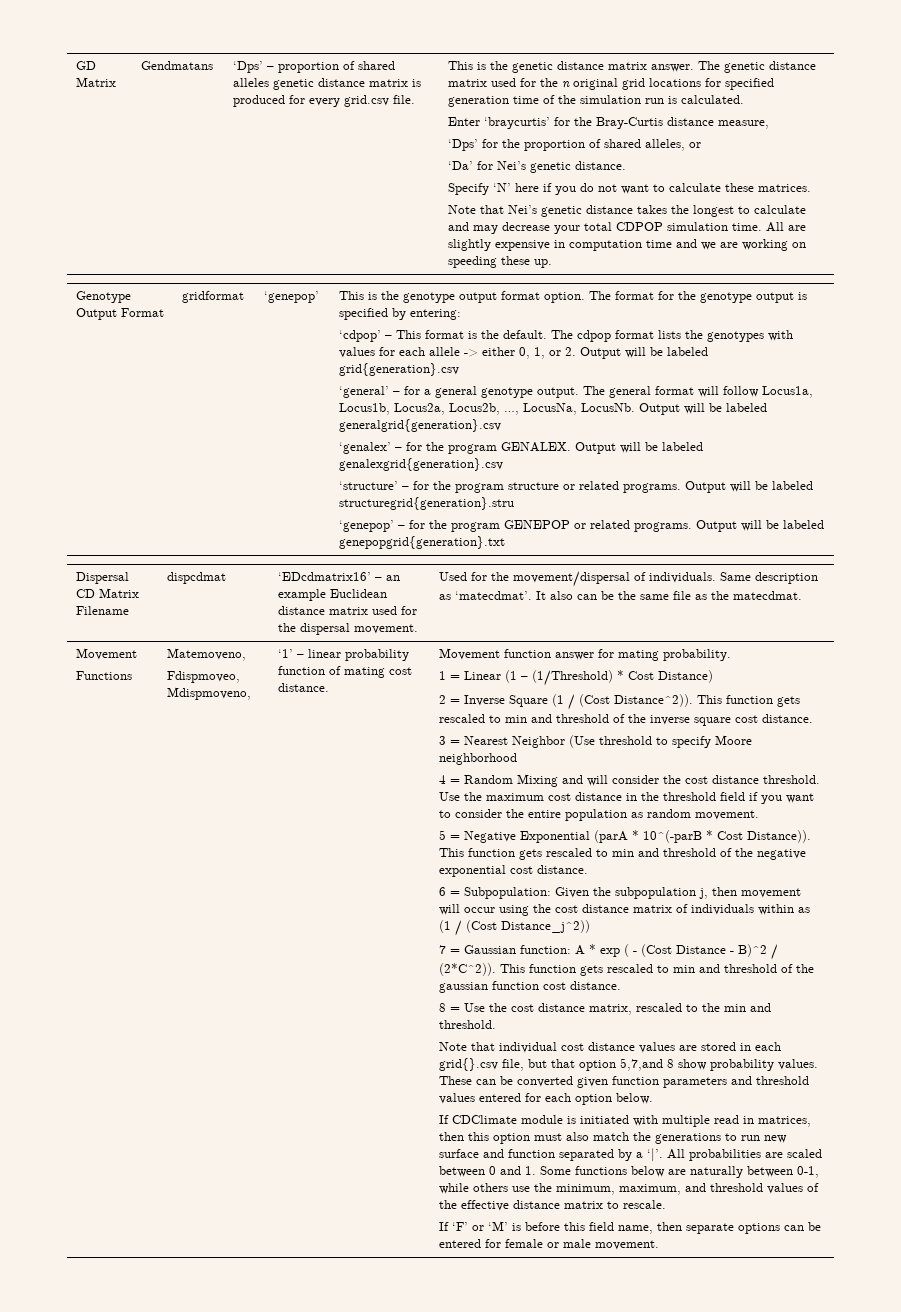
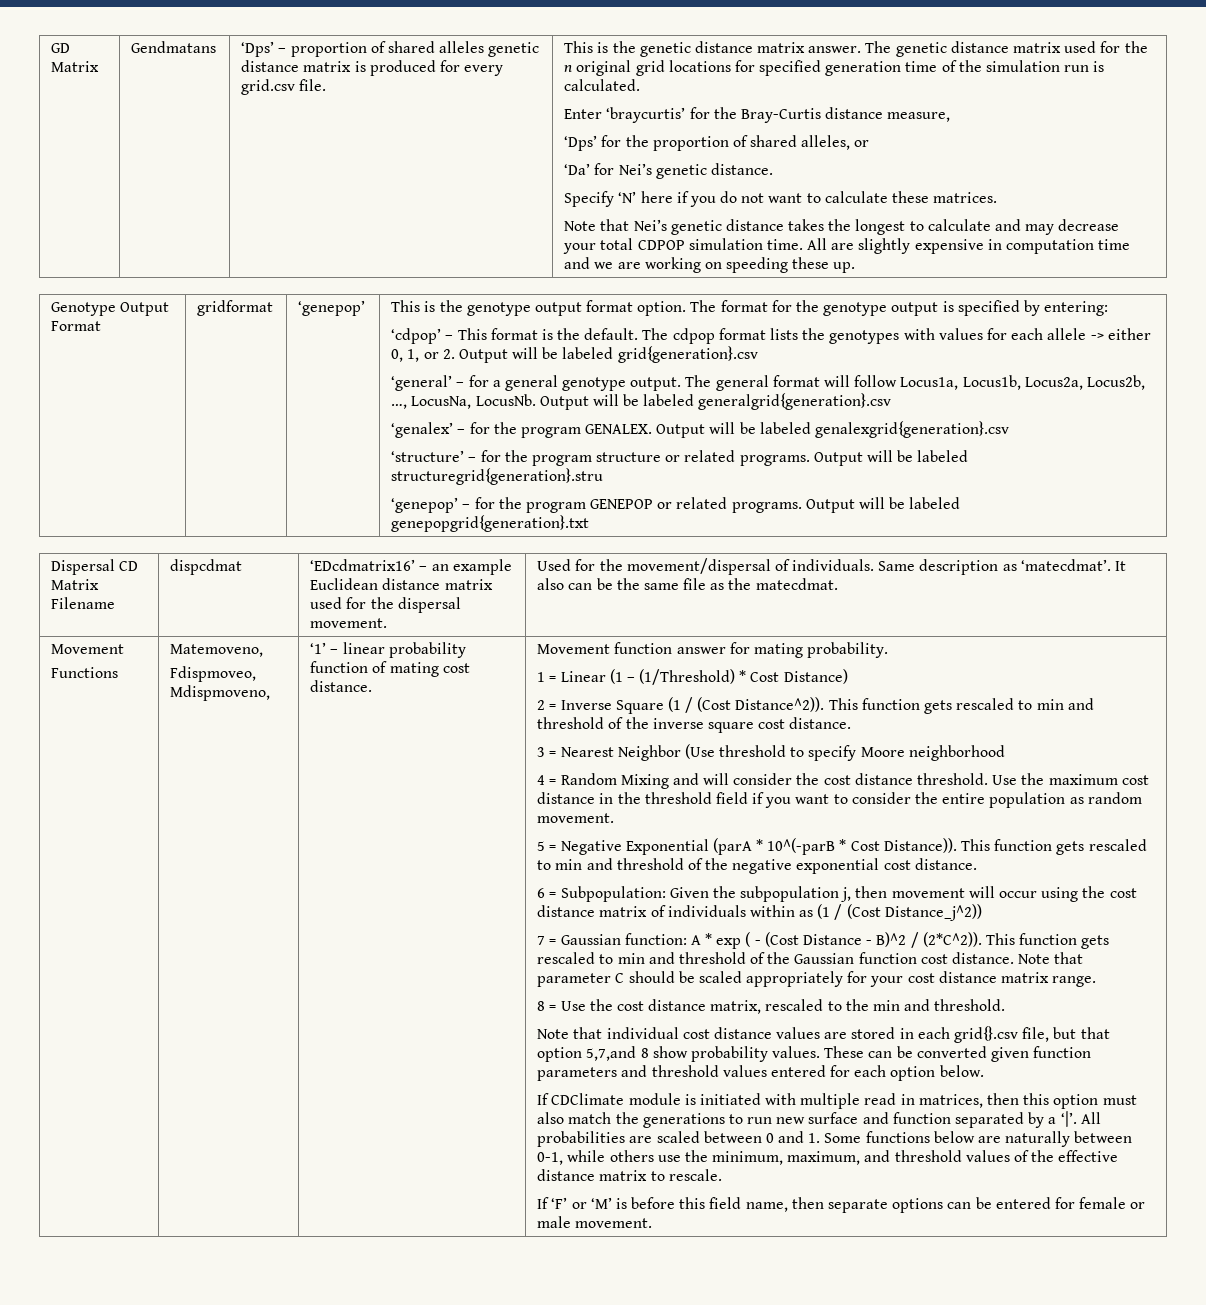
[439,982,489,993] gaussian -> [794,953,855,964] Gaussian
(622, 985) none -> [1018,952,1084,964] [537,971,1097,987] Note that parameter C should be scaled appropriately for your cost distance matrix range.

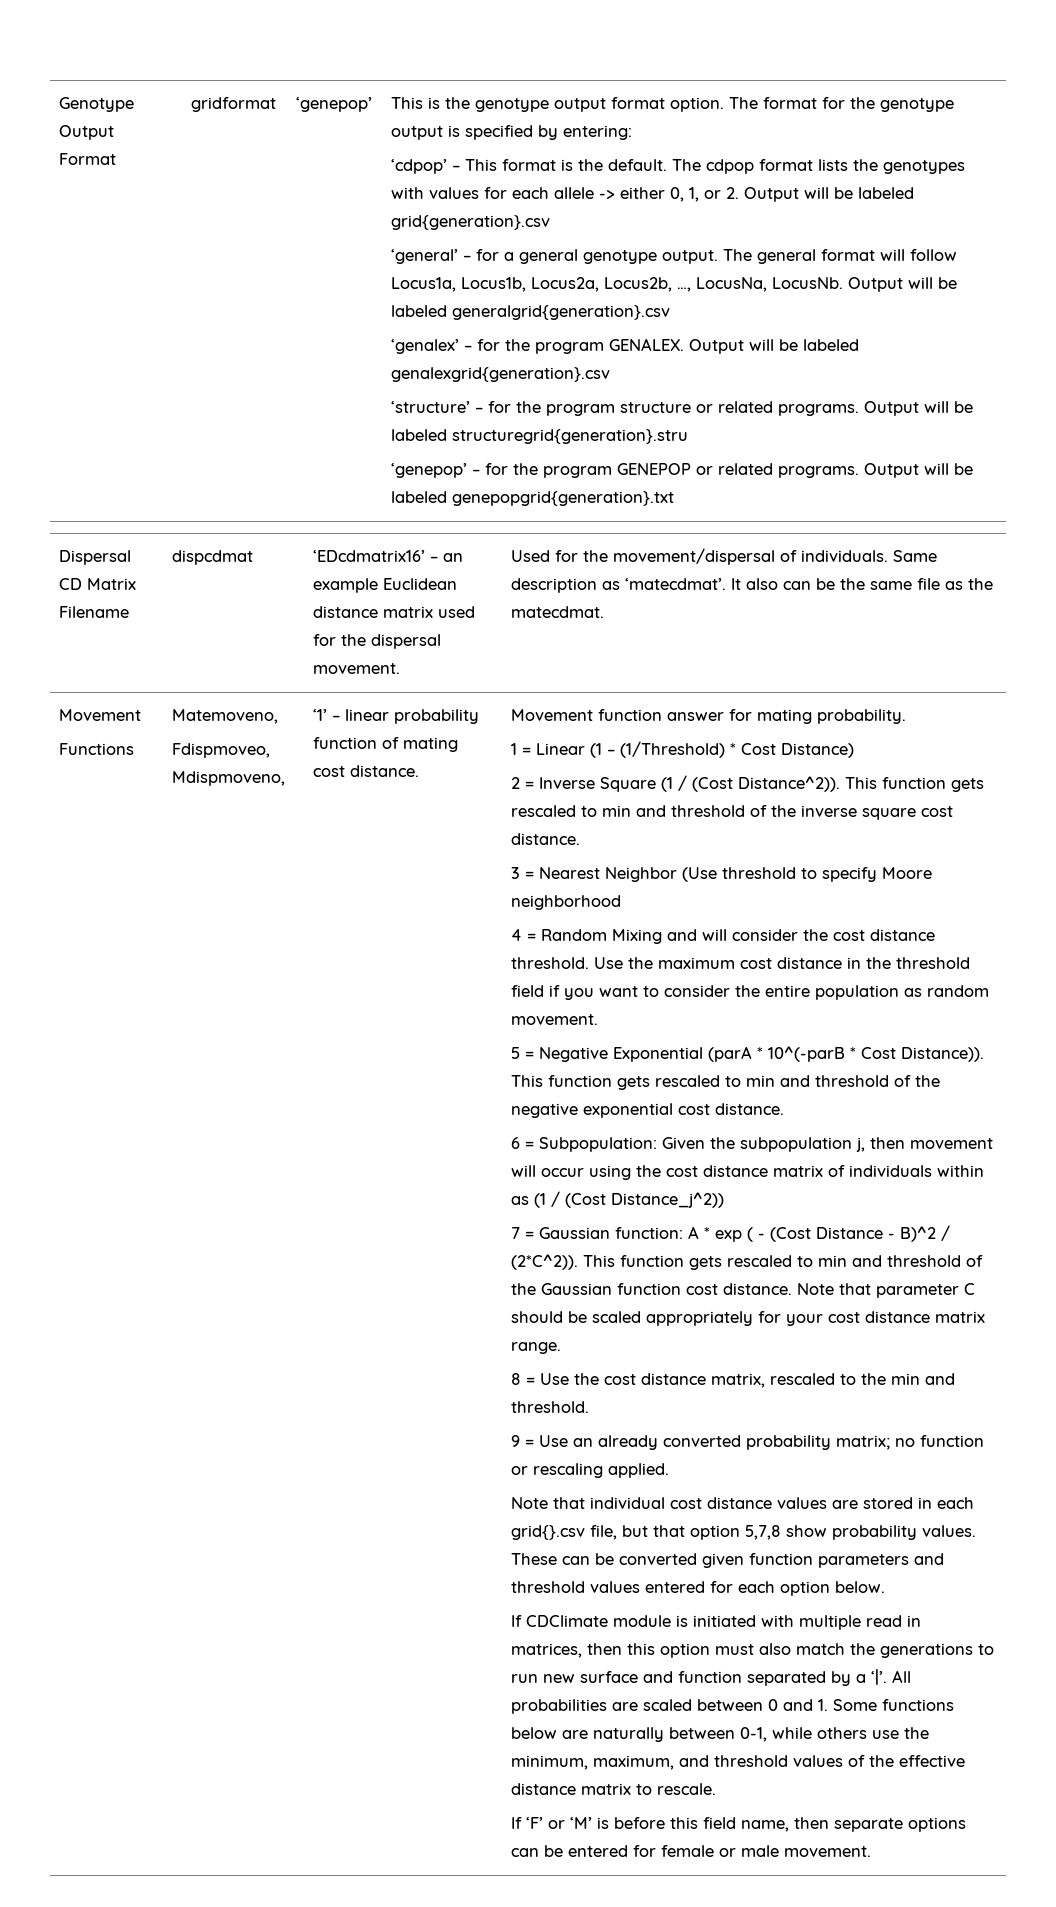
[51,43,71,53] [51,61,100,72] [131,41,217,53] [241,41,540,57] [241,60,504,76] [241,79,327,95] [564,41,1148,57] [564,60,1105,76] [564,79,641,91] [564,107,951,123] [564,135,870,151] [564,163,773,179] [564,191,998,207] [564,219,1120,235] [563,238,1131,254] [564,257,856,273] GD Matrix | Gendmatans | ‘Dps’ – proportion of shared alleles genetic distance matrix is produced for every grid.csv file. | This is the genetic distance matrix answer. The genetic distance matrix used for the n original grid locations for specified generation time of the simulation run is calculated. // Enter ‘braycurtis’ for the Bray-Curtis distance measure, // ‘Dps’ for the proportion of shared alleles, or // ‘Da’ for Nei’s genetic distance. // Specify ‘N’ here if you do not want to calculate these matrices. // Note that Nei’s genetic distance takes the longest to calculate and may decrease your total CDPOP simulation time. All are slightly expensive in computation time and we are working on speeding these up. // -> (59, 104) none
(1006, 1005) none -> [511,1435,985,1450] [511,1463,670,1478] // 9 = Use an already converted probability matrix; no function or rescaling applied.
[586,1046,649,1061] 5,7,and 8 -> [745,1525,782,1540] 5,7,8

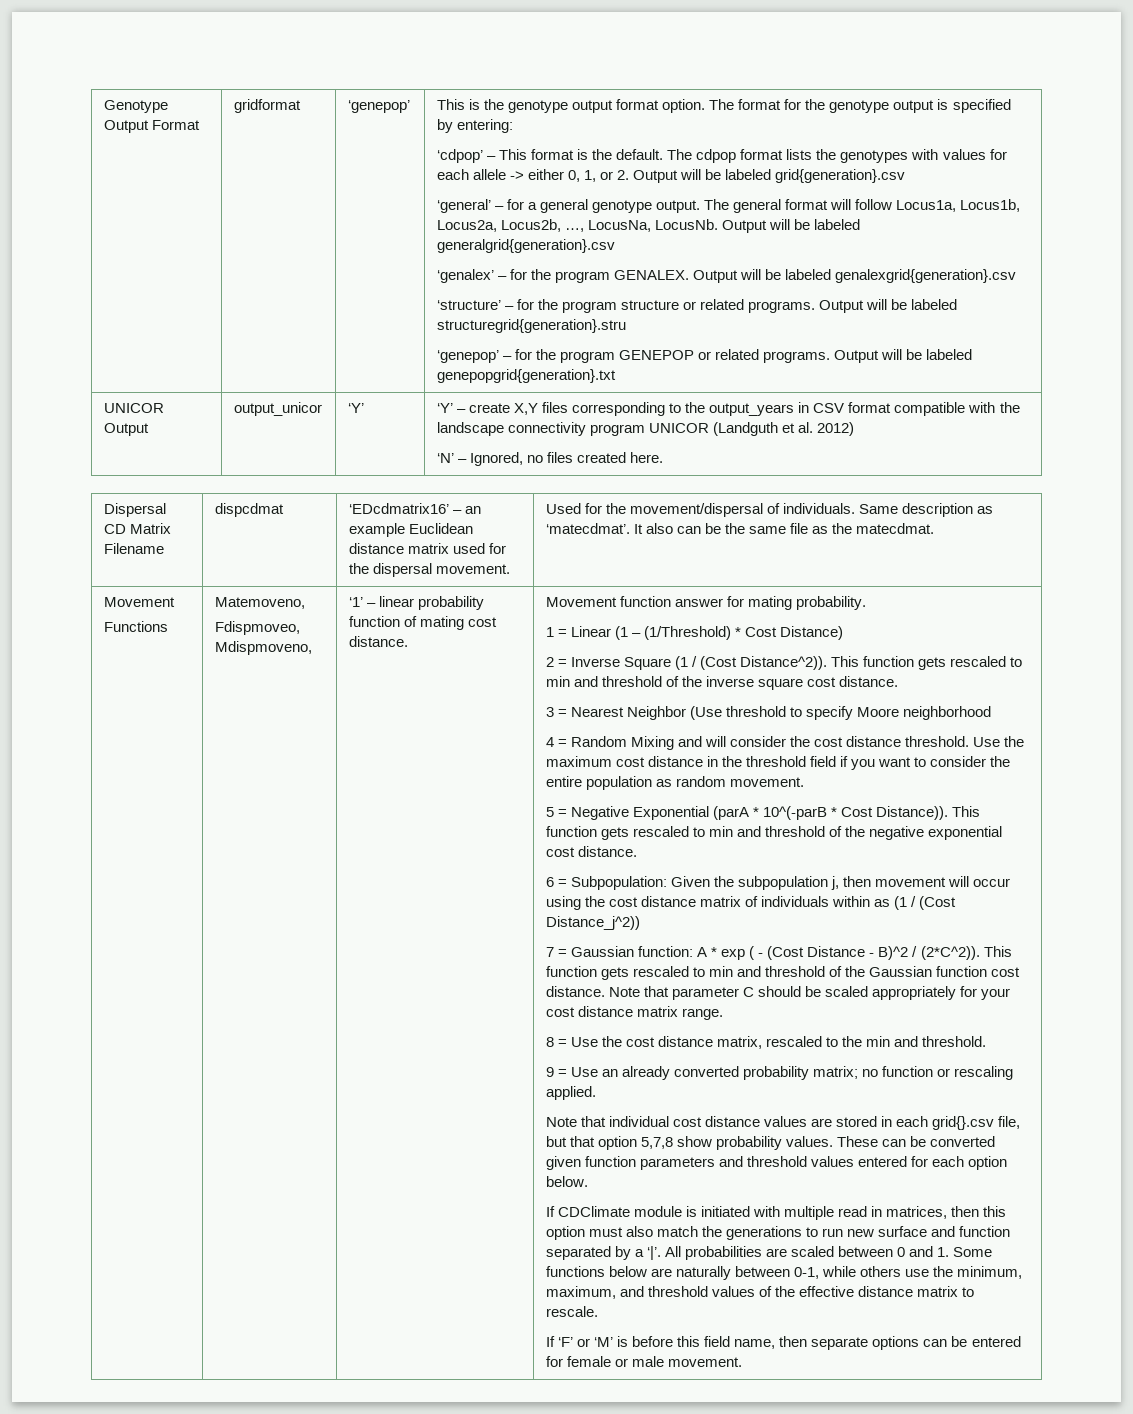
(675, 498) none -> [103,403,164,413] [103,423,149,436] [233,402,322,416] [347,403,364,413] [436,402,1020,416] [436,422,855,436] [436,452,664,466] // UNICOR Output | output_unicor | ‘Y’ | ‘Y’ – create X,Y files corresponding to the output_years in CSV format compatible with the landscape connectivity program UNICOR (Landguth et al. 2012) // ‘N’ – Ignored, no files created here.

